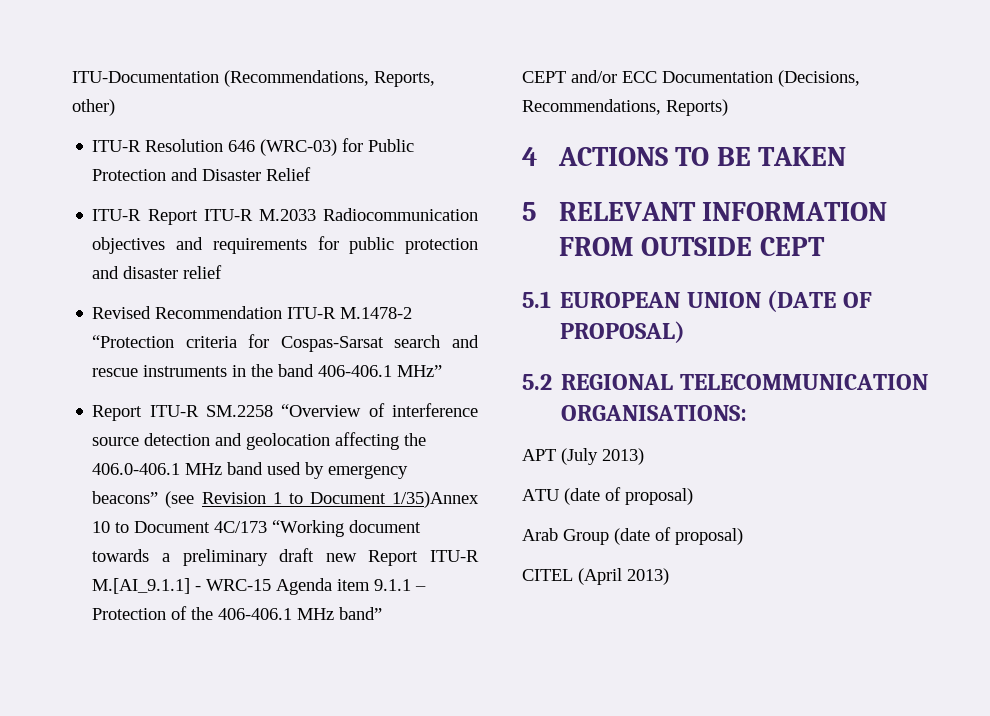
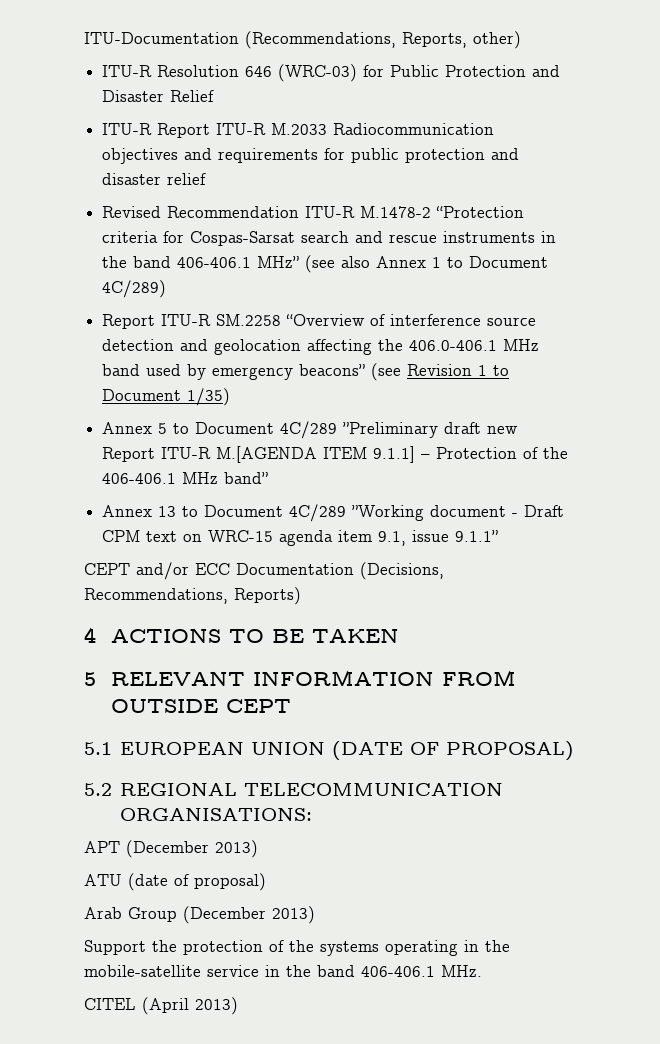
(443, 371) none -> [305,255,549,273] [102,280,167,298] (see also Annex 1 to Document 4C/289)
[392,491,479,508] [92,520,422,537] [92,548,479,566] [92,578,412,595] 1/35)Annex 10 to Document 4C/173 “Working document towards a preliminary draft new Report ITU-R M.[AI_9.1.1] - WRC-15 Agenda item 9.1.1 -> [187,388,231,406] [102,421,519,439] [102,446,416,463] 1/35) // Annex 5 to Document 4C/289 ”Preliminary draft new Report ITU-R M.[AGENDA ITEM 9.1.1]
(383, 613) none -> [102,504,565,522] [102,530,499,546] // Annex 13 to Document 4C/289 ”Working document - Draft CPM text on WRC-15 agenda item 9.1, issue 9.1.1”
[561,448,598,465] (July -> [126,840,209,858] (December
[614,527,743,545] (date of proposal) -> [183,906,315,924] [84,940,510,956] [84,965,482,977] (December 2013) // Support the protection of the systems operating in the mobile-satellite service in the band 406-406.1 MHz.

